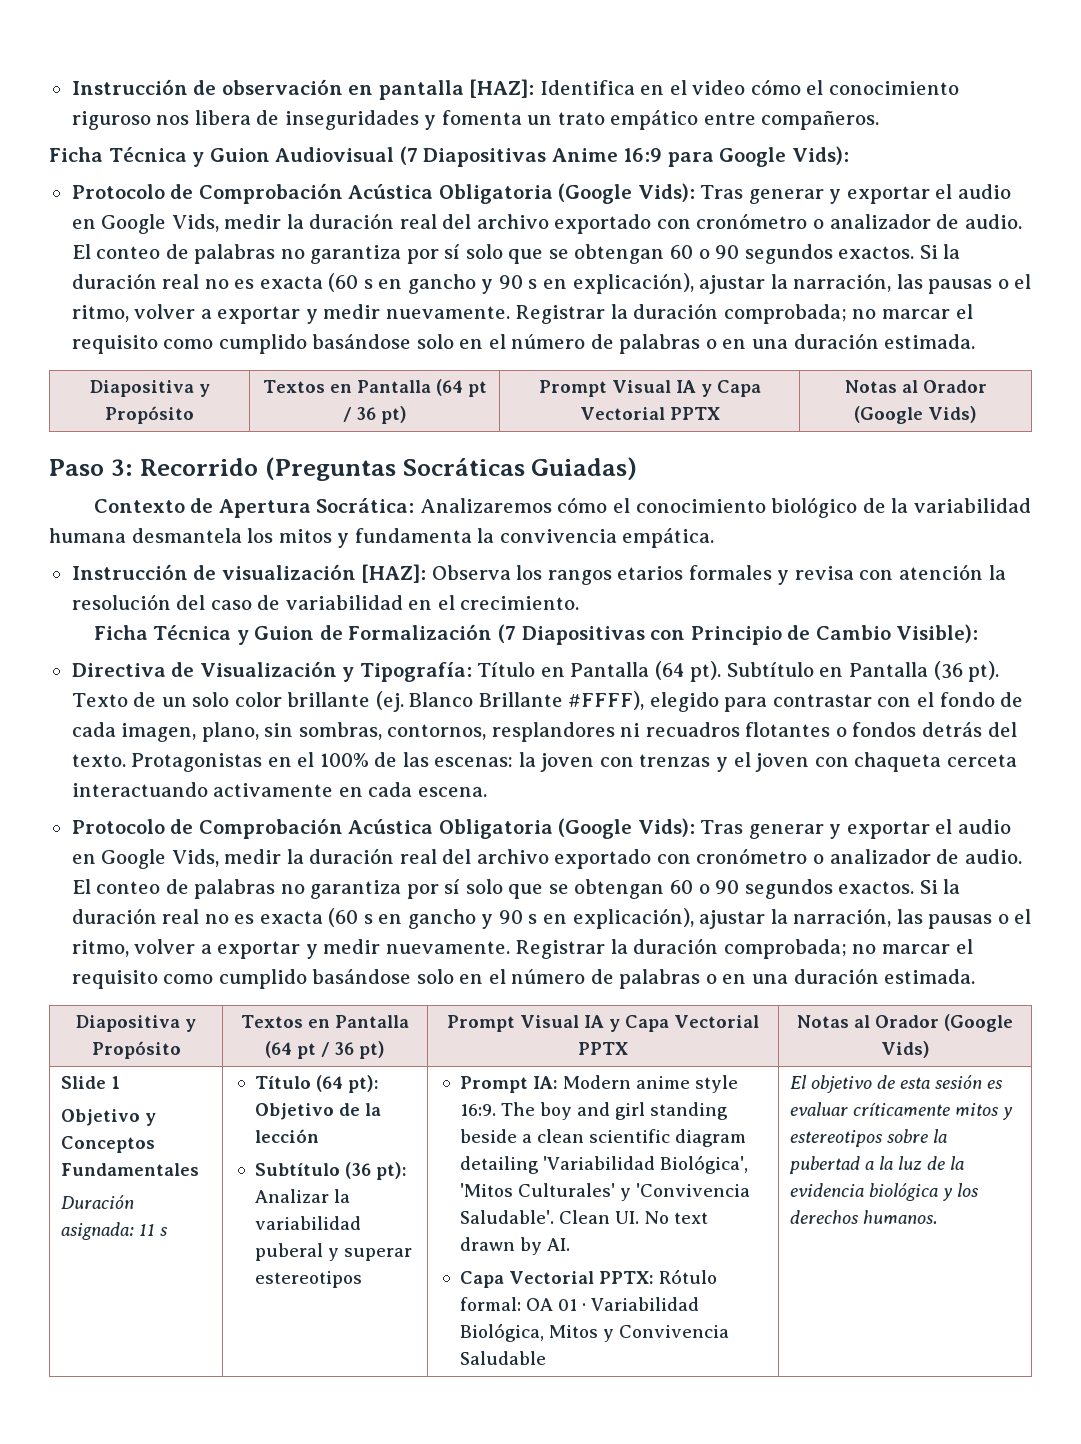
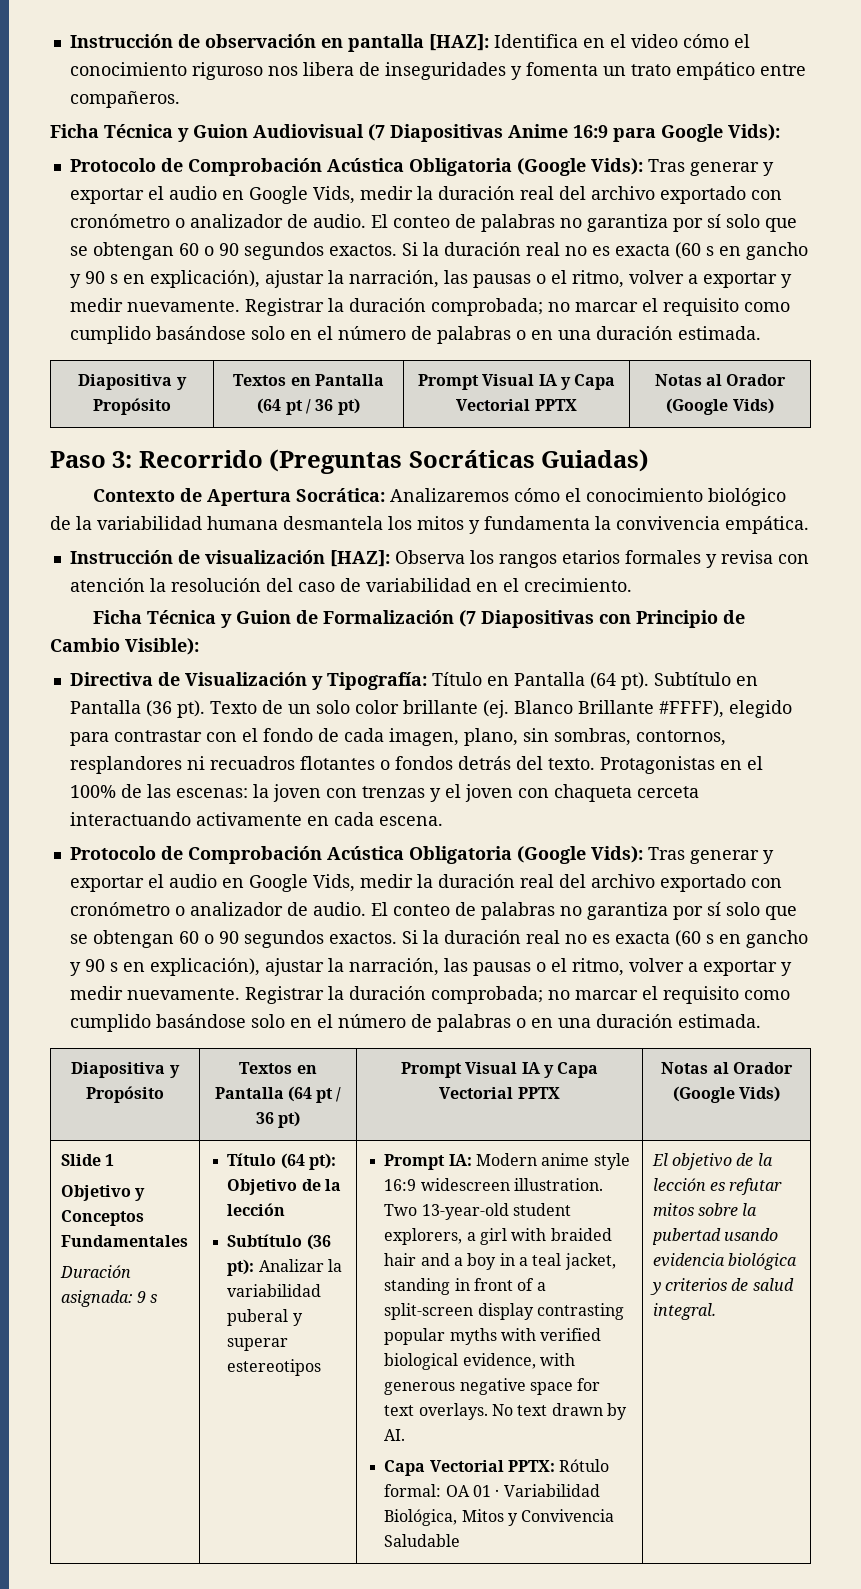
[139,1224,156,1236] 11 -> [137,1291,147,1303] 9
[459,1102,728,1120] [459,1129,746,1147] [459,1155,748,1174] [459,1183,750,1201] [459,1210,639,1224] 16:9. The boy and girl standing beside a clean scientific diagram detailing 'Variabilidad Biológica', 'Mitos Culturales' y 'Convivencia Saludable'. Clean UI. -> [384,1178,603,1191] [384,1203,571,1220] [384,1228,612,1245] [384,1253,616,1270] [384,1278,546,1295] [384,1303,624,1320] [384,1328,602,1345] [384,1353,575,1370] [384,1378,601,1395] [384,1403,488,1420] 16:9 widescreen illustration. Two 13-year-old student explorers, a girl with braided hair and a boy in a teal jacket, standing in front of a split-screen display contrasting popular myths with verified biological evidence, with generous negative space for text overlays.
[900,1075,1003,1089] [790,1102,1014,1120] [790,1129,948,1147] [789,1156,965,1174] [790,1183,979,1201] [790,1210,938,1224] esta sesión es evaluar críticamente mitos y estereotipos sobre la pubertad a la luz de la evidencia biológica y los derechos humanos. -> [757,1153,773,1166] [652,1178,783,1195] [652,1203,758,1216] [651,1228,779,1245] [652,1253,798,1270] [649,1278,794,1295] [652,1303,716,1320] la lección es refutar mitos sobre la pubertad usando evidencia biológica y criterios de salud integral.

